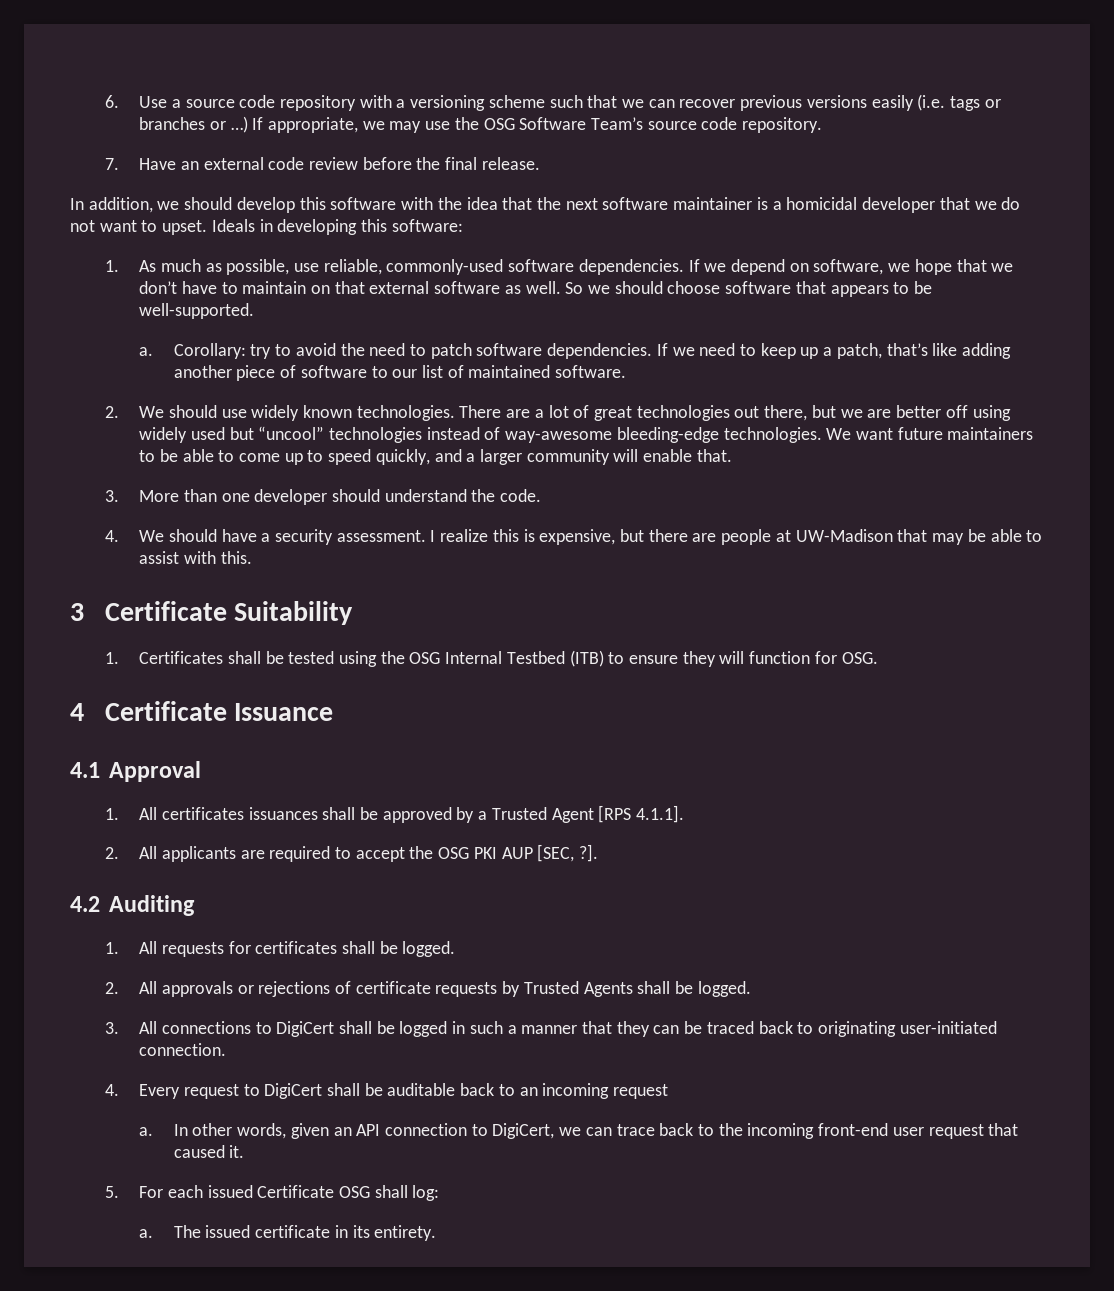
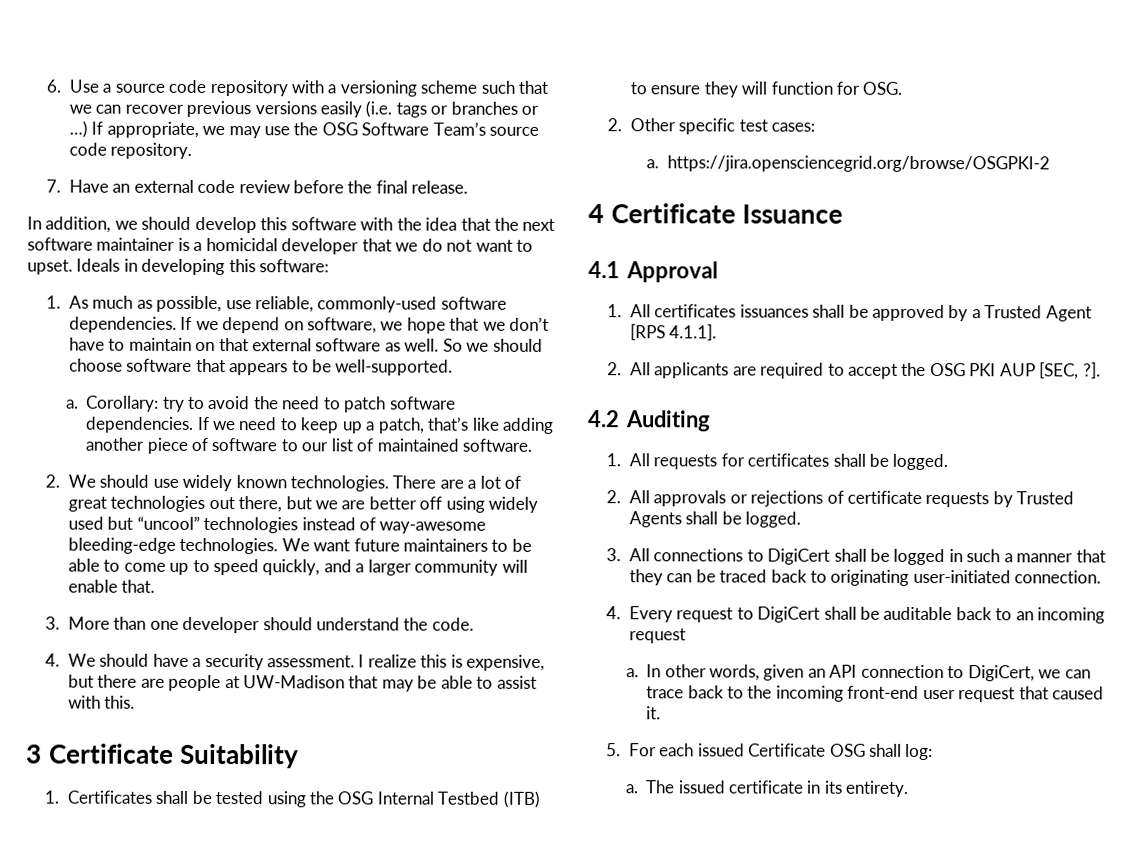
(878, 658) none -> [607,118,816,135] [646,155,1050,173] // 2. Other specific test cases: // a. https://jira.opensciencegrid.org/browse/OSGPKI-2

